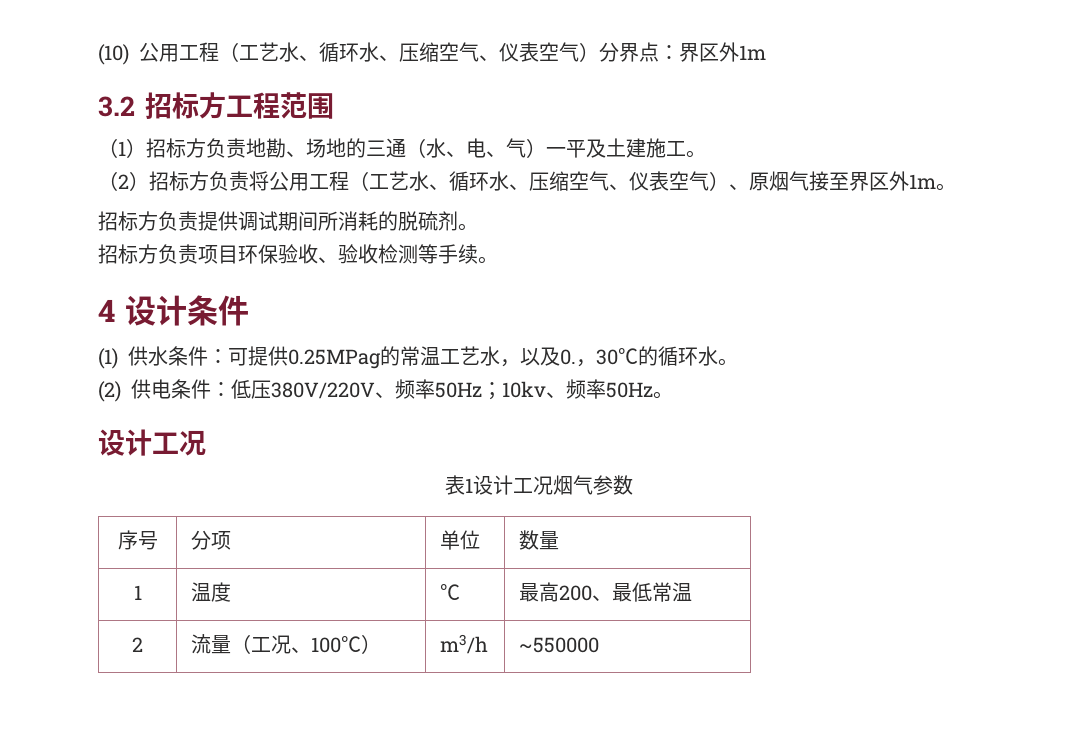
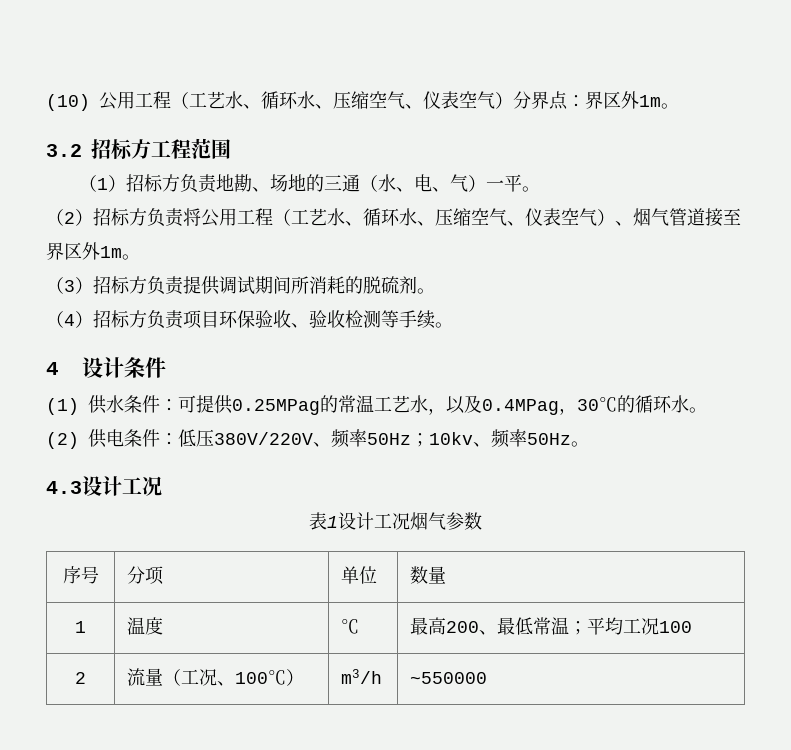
(766, 52) none -> [661,103,679,109] 。
[586,138,686,158] 及土建施工 -> (522, 183) none
[749,171,809,191] 原烟气 -> [633,208,705,226] 烟气管道
(956, 187) none -> [46,277,93,294] （3）
(478, 227) none -> [46,311,93,328] （4）
[560,349,576,365] 0. -> [482,399,559,415] 0.4MPag
(673, 395) none -> [46,481,82,494] 4.3
(693, 592) none -> [569,617,693,635] ；平均工况100

